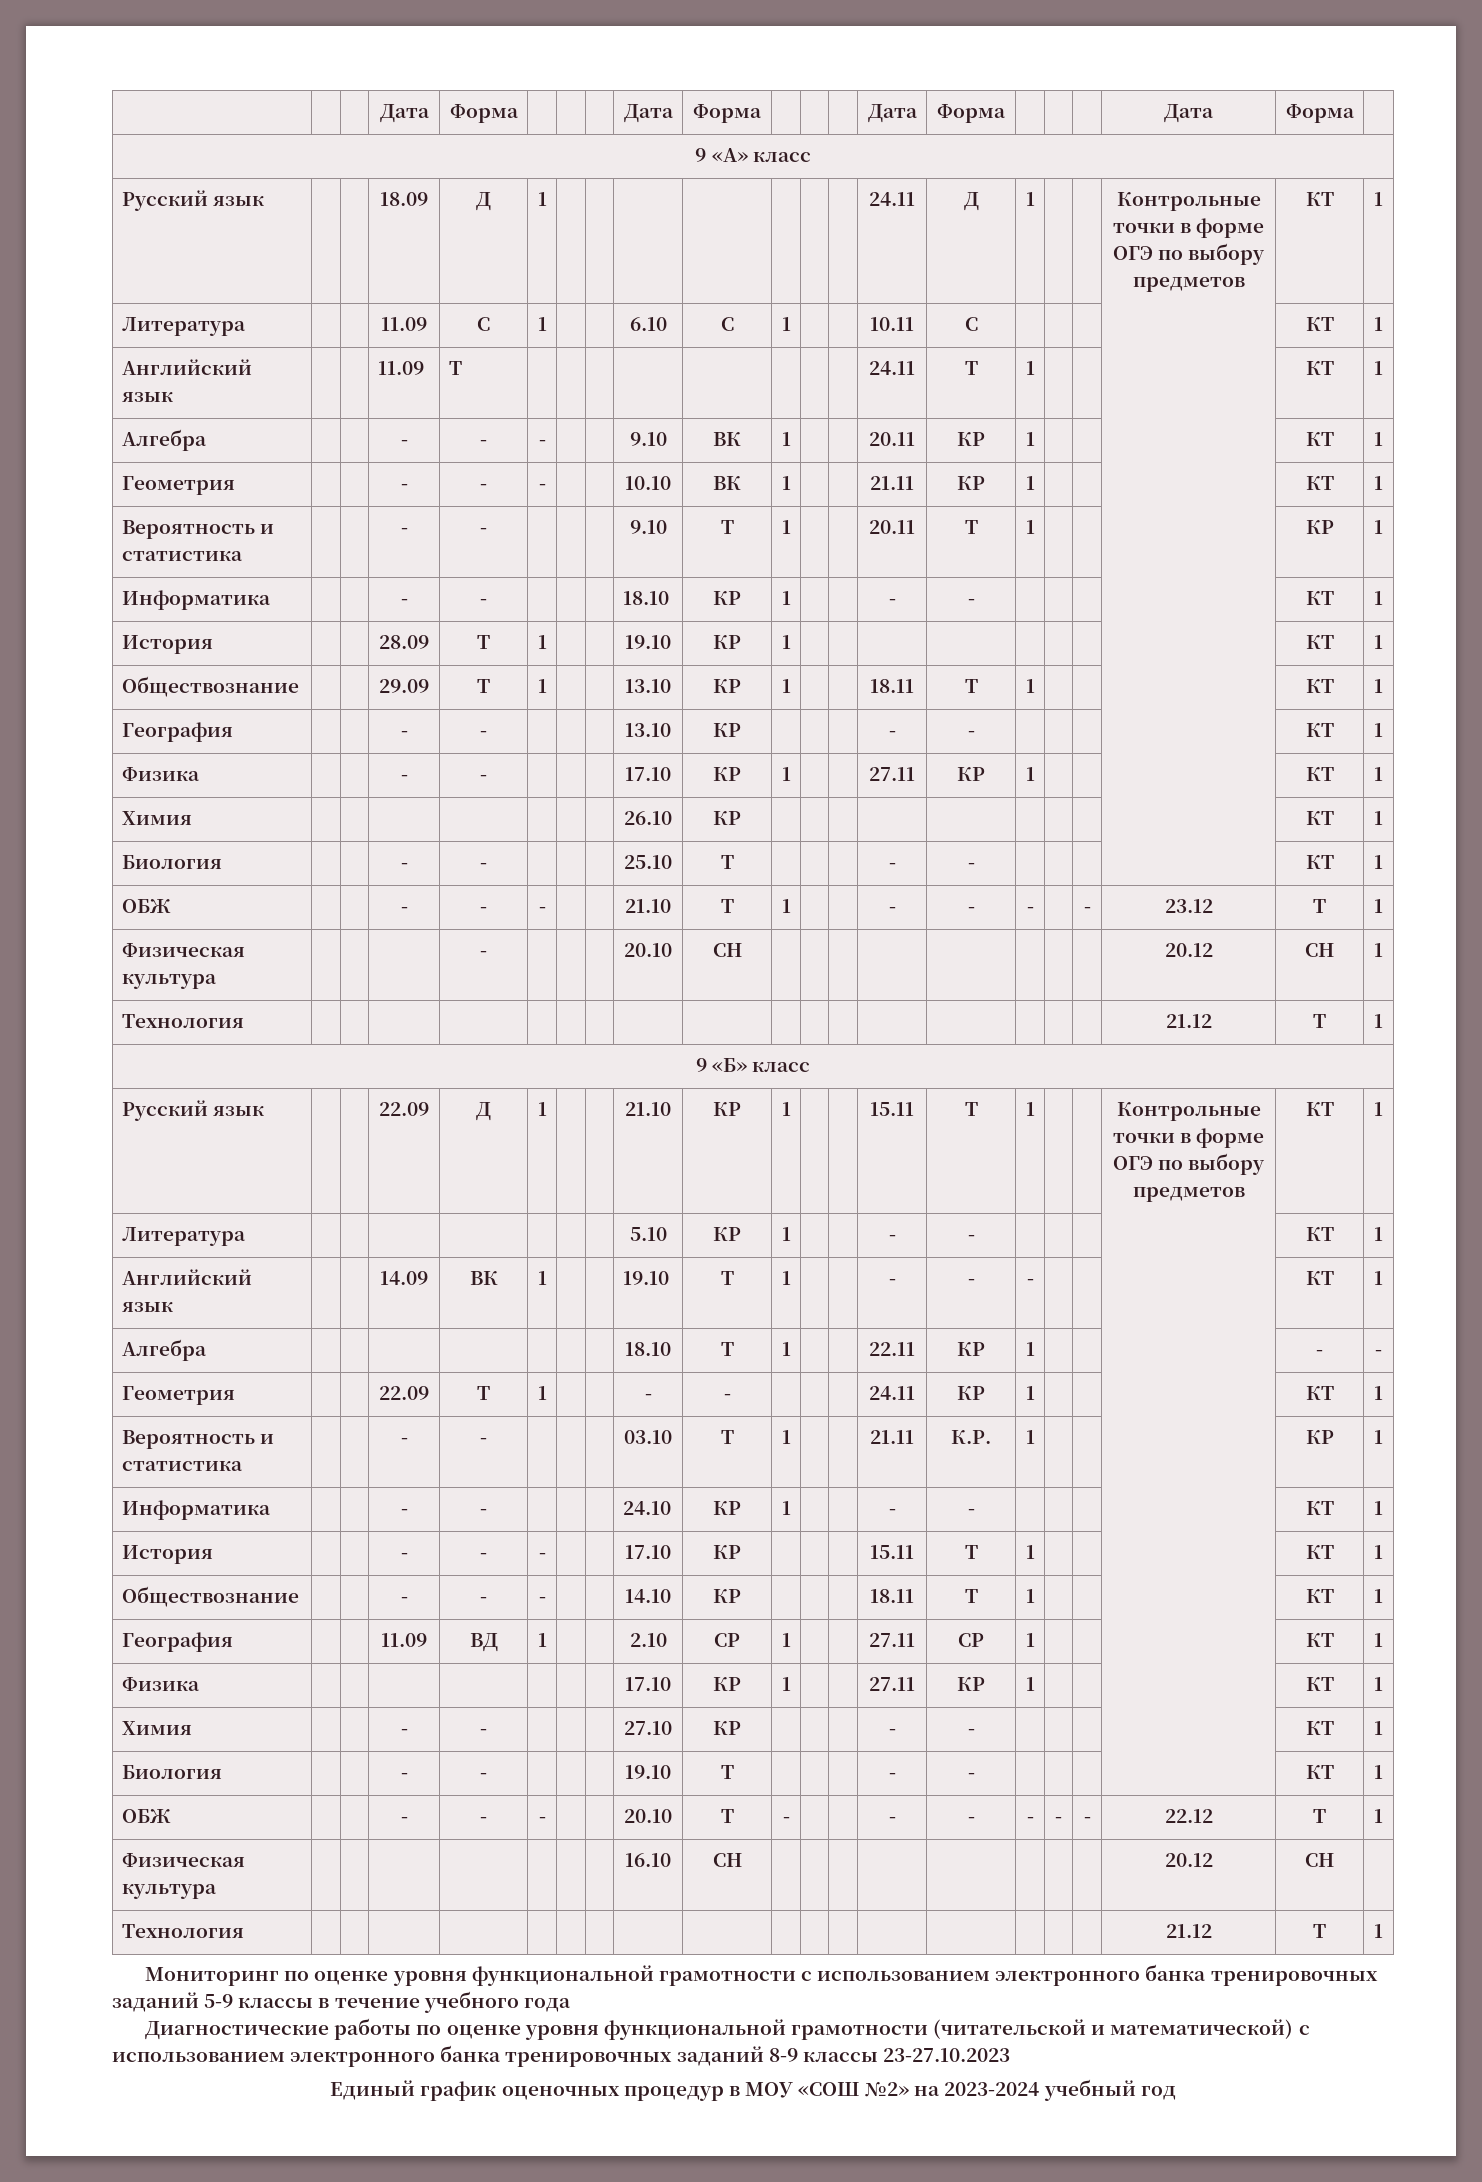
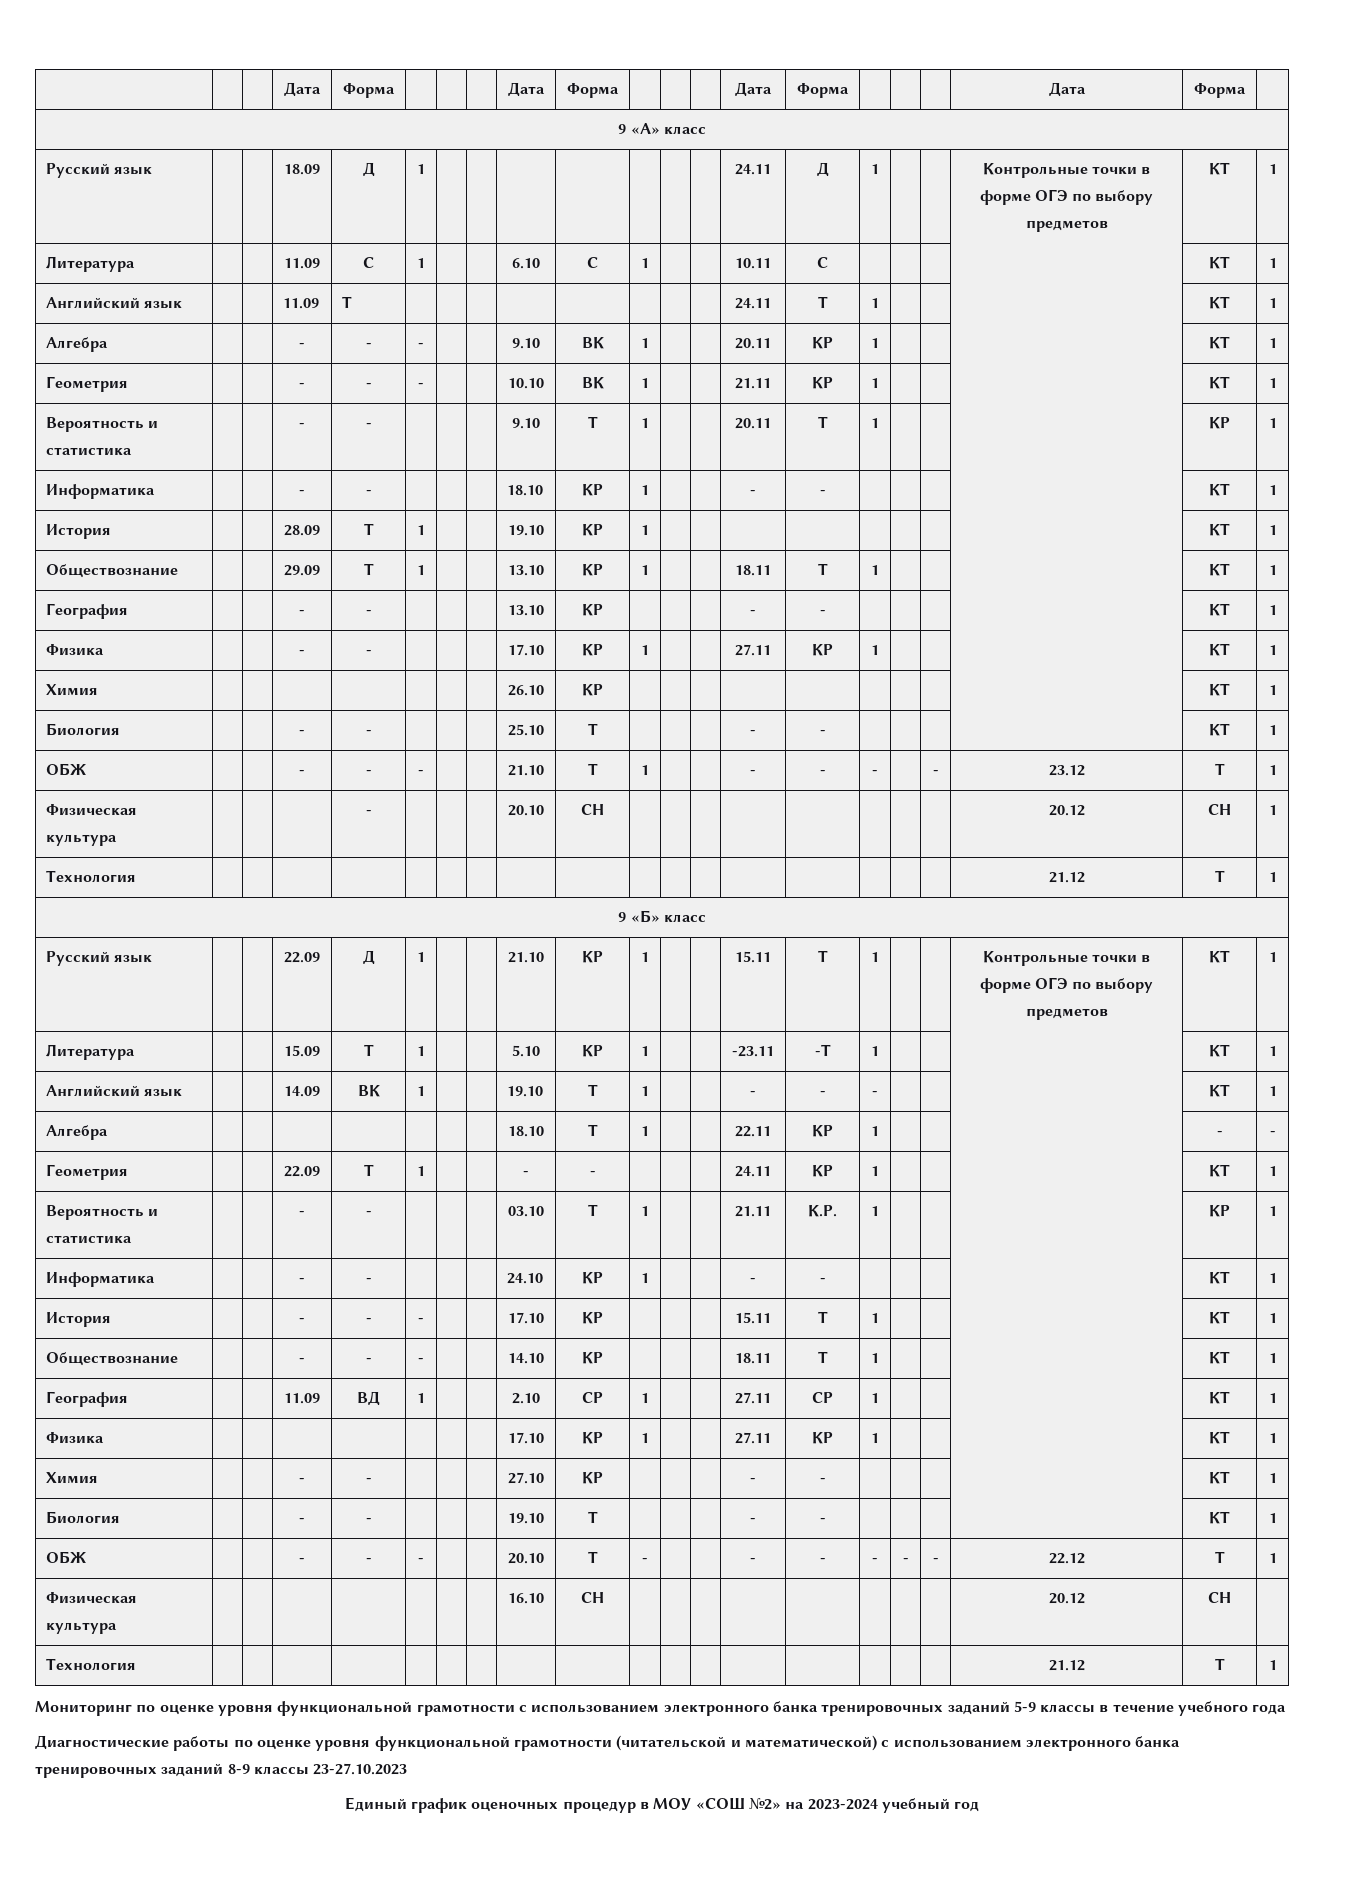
(246, 1236) | | -> [284,1045,320,1057] [363,1044,374,1056] [417,1046,425,1056] 15.09 | Т | 1
[888,1235,896,1241] [967,1235,975,1241] - | - | -> [732,1046,774,1057] [814,1044,831,1056] [871,1046,879,1056] -23.11 | -Т | 1

